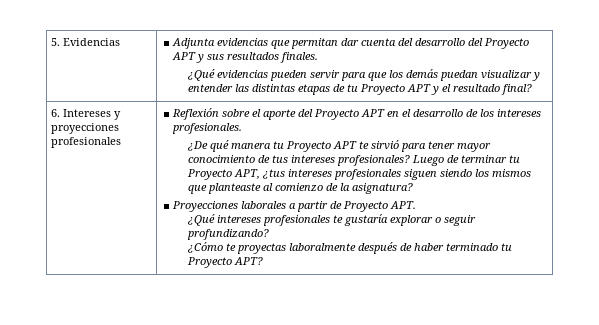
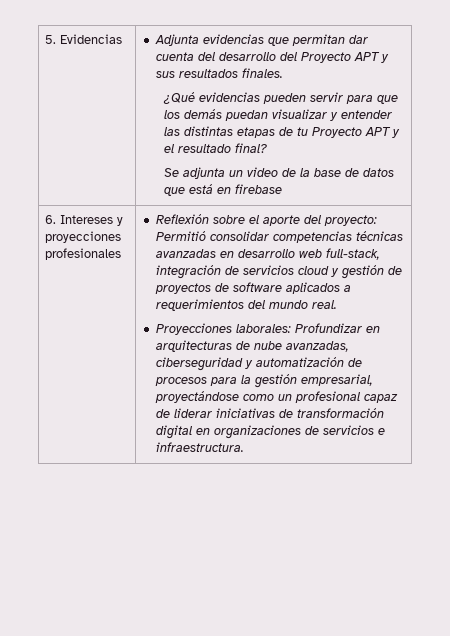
(532, 89) none -> [163,167,394,179] [163,184,282,196] // Se adjunta un video de la base de datos que está en firebase
[314,109,542,120] [172,123,243,134] [187,140,491,152] [187,155,520,166] [186,169,531,180] [187,183,413,194] [172,201,417,212] [187,214,476,226] [186,229,269,240] [187,242,512,254] [186,257,263,268] Proyecto APT en el desarrollo de los intereses profesionales. // ¿De qué manera tu Proyecto APT te sirvió para tener mayor conocimiento de tus intereses profesionales? Luego de terminar tu Proyecto APT, ¿tus intereses profesionales siguen siendo los mismos que planteaste al comienzo de la asignatura? // Proyecciones laborales a partir de Proyecto APT. // ¿Qué intereses profesionales te gustaría explorar o seguir profundizando? // ¿Cómo te proyectas laboralmente después de haber terminado tu Proyecto APT? -> [323,215,377,226] [155,231,403,243] [155,248,380,260] [155,265,402,279] [154,282,351,294] [155,299,337,311] [155,323,380,335] [155,340,349,352] [155,357,362,371] [154,374,373,388] [154,391,398,403] [155,408,384,418] [155,425,385,439] [155,442,244,452] proyecto: Permitió consolidar competencias técnicas avanzadas en desarrollo web full-stack, integración de servicios cloud y gestión de proyectos de software aplicados a requerimientos del mundo real. // Proyecciones laborales: Profundizar en arquitecturas de nube avanzadas, ciberseguridad y automatización de procesos para la gestión empresarial, proyectándose como un profesional capaz de liderar iniciativas de transformación digital en organizaciones de servicios e infraestructura.

